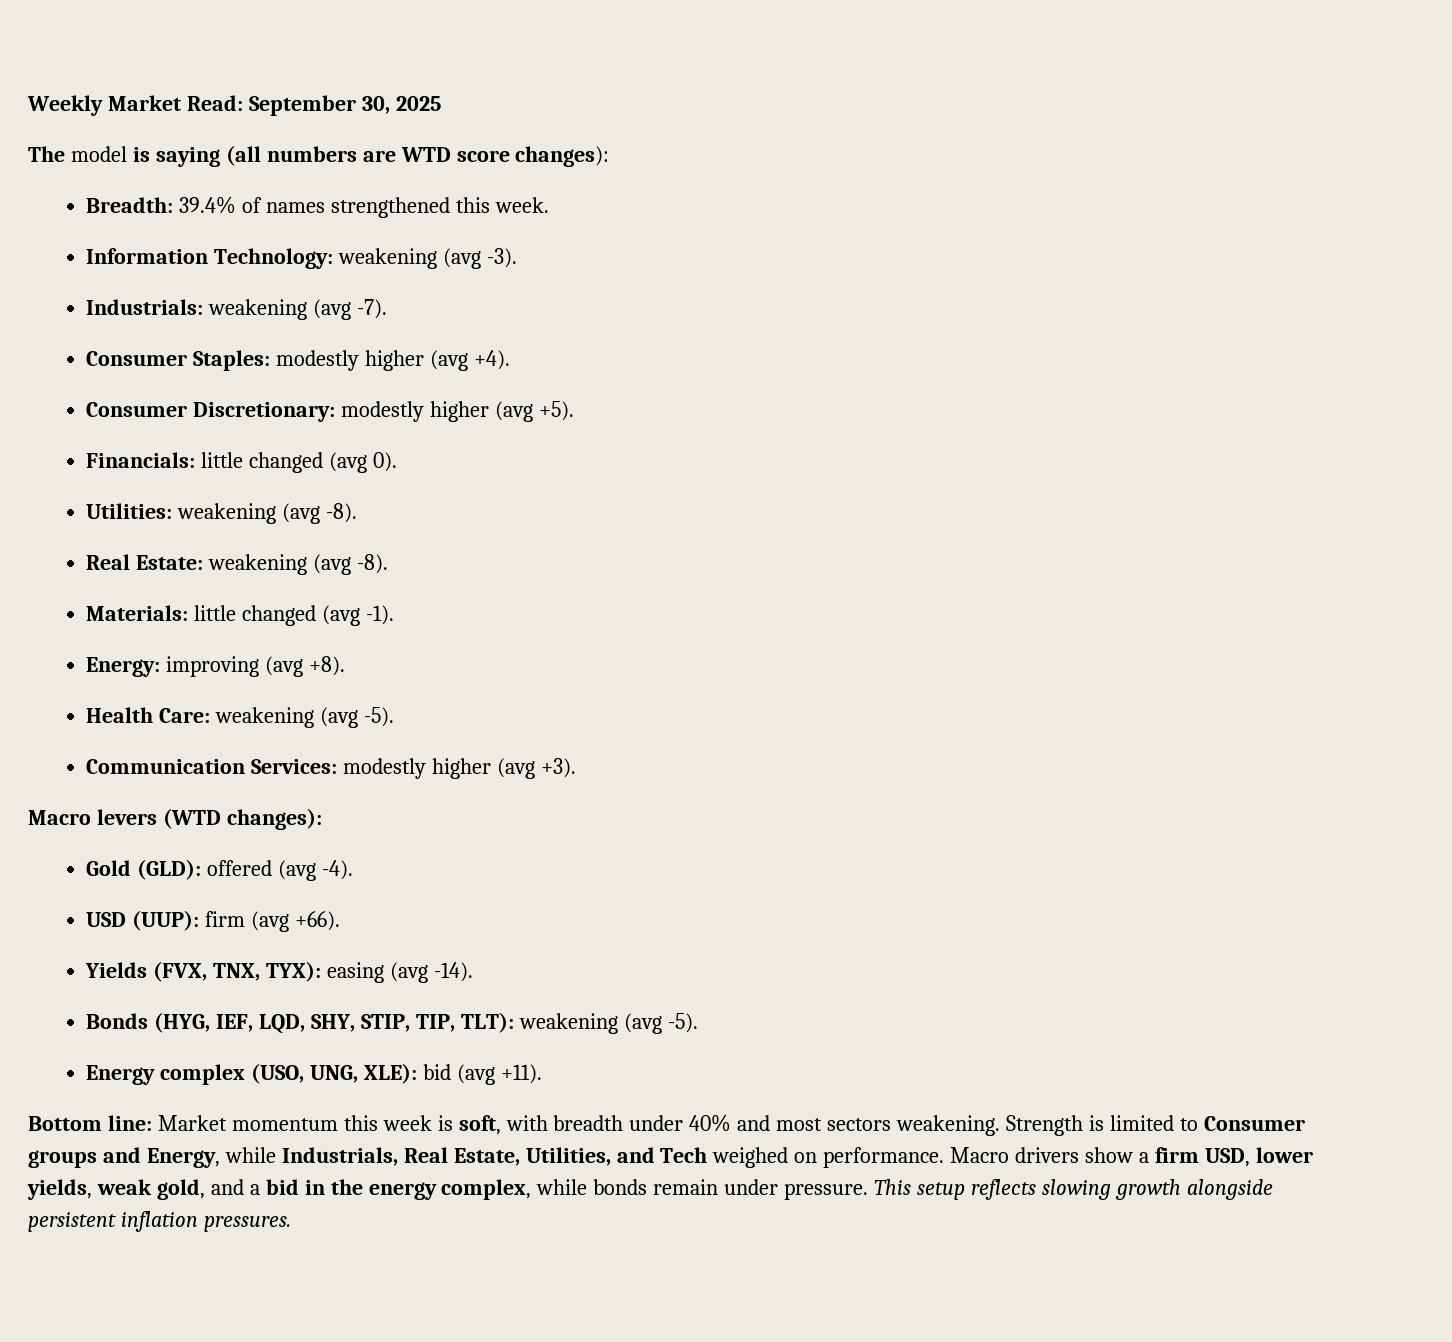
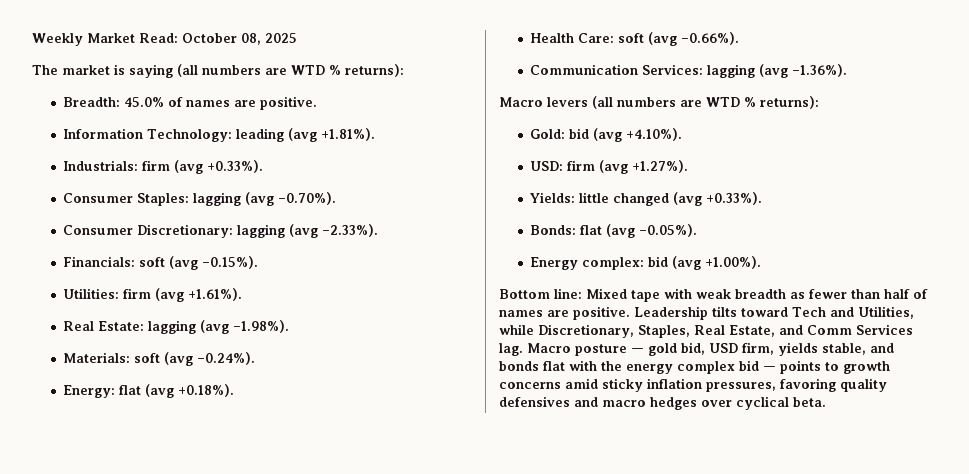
[248,95,390,116] September 30, -> [182,33,261,45] October 08,
[70,146,127,162] model -> [62,65,110,75] market
[456,146,610,167] score changes): -> [329,64,404,77] % returns):
[179,196,549,218] 39.4% of names strengthened this week. -> [124,96,318,110] 45.0% of names are positive.
[338,248,518,269] [86,299,388,320] [86,350,511,371] [86,401,575,422] [86,452,398,473] [86,503,358,524] [86,554,389,575] [86,605,395,626] [86,656,346,677] [86,707,395,728] [86,758,577,779] [28,808,322,830] [86,859,354,881] [86,910,341,932] [85,961,473,983] [86,1012,698,1034] [86,1063,542,1085] weakening (avg -3). // Industrials: weakening (avg -7). // Consumer Staples: modestly higher (avg +4). // Consumer Discretionary: modestly higher (avg +5). // Financials: little changed (avg 0). // Utilities: weakening (avg -8). // Real Estate: weakening (avg -8). // Materials: little changed (avg -1). // Energy: improving (avg +8). // Health Care: weakening (avg -5). // Communication Services: modestly higher (avg +3). // Macro levers (WTD changes): // Gold (GLD): offered (avg -4). // USD (UUP): firm (avg +66). // Yields (FVX, TNX, TYX): easing (avg -14). // Bonds (HYG, IEF, LQD, SHY, STIP, TIP, TLT): weakening (avg -5). // Energy complex (USO, UNG, XLE): bid (avg +11). -> [236,128,376,142] [63,160,264,174] [63,192,337,206] [63,224,379,238] [63,256,259,270] [63,288,243,302] [63,320,290,334] [63,352,256,366] [63,384,235,398] [530,32,740,46] [530,64,848,78] [499,96,819,109] [530,128,683,142] [530,160,689,174] [530,192,763,206] [530,224,698,238] [530,256,762,270] leading (avg +1.81%). // Industrials: firm (avg +0.33%). // Consumer Staples: lagging (avg –0.70%). // Consumer Discretionary: lagging (avg –2.33%). // Financials: soft (avg –0.15%). // Utilities: firm (avg +1.61%). // Real Estate: lagging (avg –1.98%). // Materials: soft (avg –0.24%). // Energy: flat (avg +0.18%). // Health Care: soft (avg –0.66%). // Communication Services: lagging (avg –1.36%). // Macro levers (all numbers are WTD % returns): // Gold: bid (avg +4.10%). // USD: firm (avg +1.27%). // Yields: little changed (avg +0.33%). // Bonds: flat (avg –0.05%). // Energy complex: bid (avg +1.00%).
[157,1114,1305,1136] [28,1147,1313,1168] [27,1179,1273,1200] [28,1211,291,1232] Market momentum this week is soft, with breadth under 40% and most sectors weakening. Strength is limited to Consumer groups and Energy, while Industrials, Real Estate, Utilities, and Tech weighed on performance. Macro drivers show a firm USD, lower yields, weak gold, and a bid in the energy complex, while bonds remain under pressure. This setup reflects slowing growth alongside persistent inflation pressures. -> [586,288,928,302] [499,306,914,320] [499,324,913,338] [499,342,894,356] [499,360,890,374] [499,378,887,392] [499,396,826,410] Mixed tape with weak breadth as fewer than half of names are positive. Leadership tilts toward Tech and Utilities, while Discretionary, Staples, Real Estate, and Comm Services lag. Macro posture — gold bid, USD firm, yields stable, and bonds flat with the energy complex bid — points to growth concerns amid sticky inflation pressures, favoring quality defensives and macro hedges over cyclical beta.

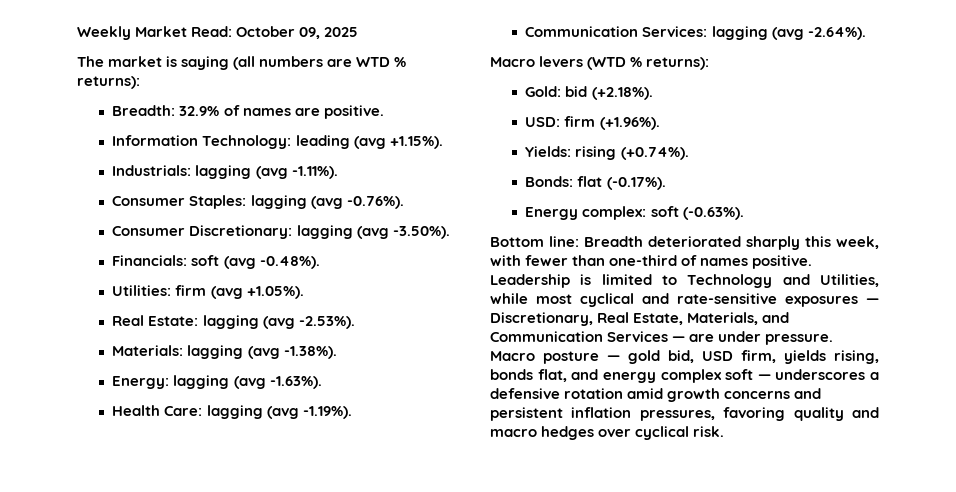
[241,33,261,45] 08, -> [299,27,321,39] 09,
[124,97,165,107] 45.0% -> [179,106,220,116] 32.9%
[321,128,376,141] +1.81%). -> [389,136,443,149] +1.15%).
[142,160,264,174] firm (avg +0.33%). -> [195,165,338,179] lagging (avg -1.11%).
[278,192,337,205] –0.70%). -> [346,196,404,209] -0.76%).
[322,224,379,237] –2.33%). -> [392,226,450,239] -3.50%).
[202,256,259,269] –0.15%). -> [259,256,320,269] -0.48%).
[188,288,243,301] +1.61%). -> [246,286,304,299] +1.05%).
[233,320,290,333] –1.98%). -> [298,316,355,329] -2.53%).
[134,352,256,366] [63,384,235,398] soft (avg –0.24%). // Energy: flat (avg +0.18%). -> [187,345,337,359] [112,375,322,389] lagging (avg -1.38%). // Energy: lagging (avg -1.63%).
[618,32,740,46] soft (avg –0.66%). -> [206,405,352,419] lagging (avg -1.19%).
[792,64,848,77] –1.36%). -> [807,27,866,40] -2.64%).
[592,96,740,109] (all numbers are WTD -> [587,57,627,70] (WTD
[593,128,683,142] (avg +4.10%). -> [591,87,653,100] (+2.18%).
[599,160,689,174] (avg +1.27%). -> [599,117,660,130] (+1.96%).
[579,192,763,206] little changed (avg +0.33%). -> [575,146,689,160] rising (+0.74%).
[606,224,698,238] (avg –0.05%). -> [606,177,666,190] (-0.17%).
[648,256,762,270] bid (avg +1.00%). -> [650,206,744,220] soft (-0.63%).
[586,288,805,302] Mixed tape with weak breadth as -> [584,236,879,250] [490,255,521,266] Breadth deteriorated sharply this week, with
[884,289,928,299] [499,310,569,317] half of names are -> [609,255,749,266] one-third of names
[712,306,914,319] [499,324,913,338] [499,343,523,356] tilts toward Tech and Utilities, while Discretionary, Staples, Real Estate, and Comm Services lag. -> [580,274,879,288] [490,293,879,307] [490,312,790,326] [490,331,834,345] is limited to Technology and Utilities, while most cyclical and rate-sensitive exposures — Discretionary, Real Estate, Materials, and Communication Services — are under pressure.
[822,343,894,355] [499,360,890,374] [499,378,643,392] stable, and bonds flat with the energy complex bid — points to growth concerns amid sticky -> [834,350,879,364] [490,369,879,383] [490,388,822,402] [490,407,563,421] rising, bonds flat, and energy complex soft — underscores a defensive rotation amid growth concerns and persistent
[499,396,570,407] defensives -> (844, 414) none
[793,397,826,407] beta. -> [693,426,725,437] risk.

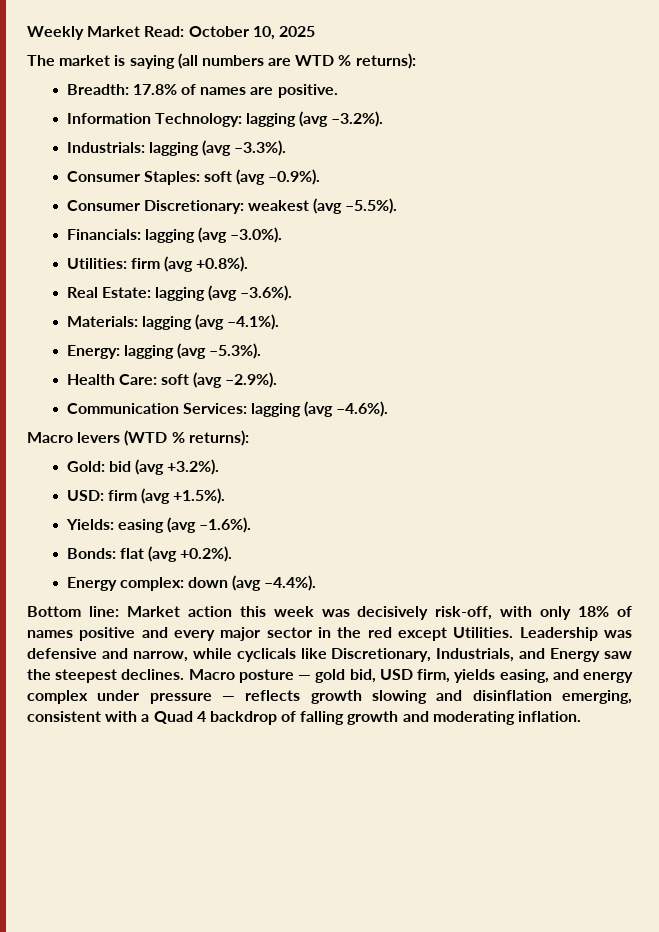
[299,27,321,39] 09, -> [252,26,275,40] 10,
[179,106,220,116] 32.9% -> [132,84,177,95] 17.8%
[295,135,443,149] leading (avg +1.15%). -> [245,111,384,127] lagging (avg –3.2%).
[291,166,338,179] -1.11%). -> [234,140,287,156] –3.3%).
[250,195,404,209] lagging (avg -0.76%). -> [203,169,321,185] soft (avg –0.9%).
[296,225,450,239] [112,255,320,269] lagging (avg -3.50%). // Financials: soft (avg -0.48%). -> [247,198,398,214] [66,227,283,243] weakest (avg –5.5%). // Financials: lagging (avg –3.0%).
[246,286,304,299] +1.05%). -> [196,256,249,272] +0.8%).
[298,316,355,329] -2.53%). -> [240,285,293,301] –3.6%).
[283,346,337,359] -1.38%). -> [227,314,280,330] –4.1%).
[269,376,322,389] -1.63%). -> [209,343,262,359] –5.3%).
[206,405,352,419] lagging (avg -1.19%). -> [160,372,278,388] soft (avg –2.9%).
[807,27,866,40] -2.64%). -> [336,401,389,417] –4.6%).
[591,87,653,100] (+2.18%). -> [134,459,220,475] (avg +3.2%).
[599,117,660,130] (+1.96%). -> [140,488,226,504] (avg +1.5%).
[575,146,689,160] rising (+0.74%). -> [117,517,252,533] easing (avg –1.6%).
[606,177,666,190] (-0.17%). -> [147,546,233,562] (avg +0.2%).
[650,206,744,220] soft (-0.63%). -> [187,575,317,591] down (avg –4.4%).
[584,236,879,250] [490,255,813,269] [490,274,879,288] [490,293,879,307] [490,312,790,326] [490,331,834,345] Breadth deteriorated sharply this week, with fewer than one-third of names positive. Leadership is limited to Technology and Utilities, while most cyclical and rate-sensitive exposures — Discretionary, Real Estate, Materials, and Communication Services — are under pressure. -> [126,606,632,620] [27,627,632,641] [27,648,632,662] [27,669,185,683] Market action this week was decisively risk-off, with only 18% of names positive and every major sector in the red except Utilities. Leadership was defensive and narrow, while cyclicals like Discretionary, Industrials, and Energy saw the steepest declines.
[834,350,879,364] [490,369,879,383] [490,388,822,402] [490,407,879,421] [490,426,725,440] rising, bonds flat, and energy complex soft — underscores a defensive rotation amid growth concerns and persistent inflation pressures, favoring quality and macro hedges over cyclical risk. -> [499,669,633,683] [27,690,632,704] [27,711,582,725] easing, and energy complex under pressure — reflects growth slowing and disinflation emerging, consistent with a Quad 4 backdrop of falling growth and moderating inflation.

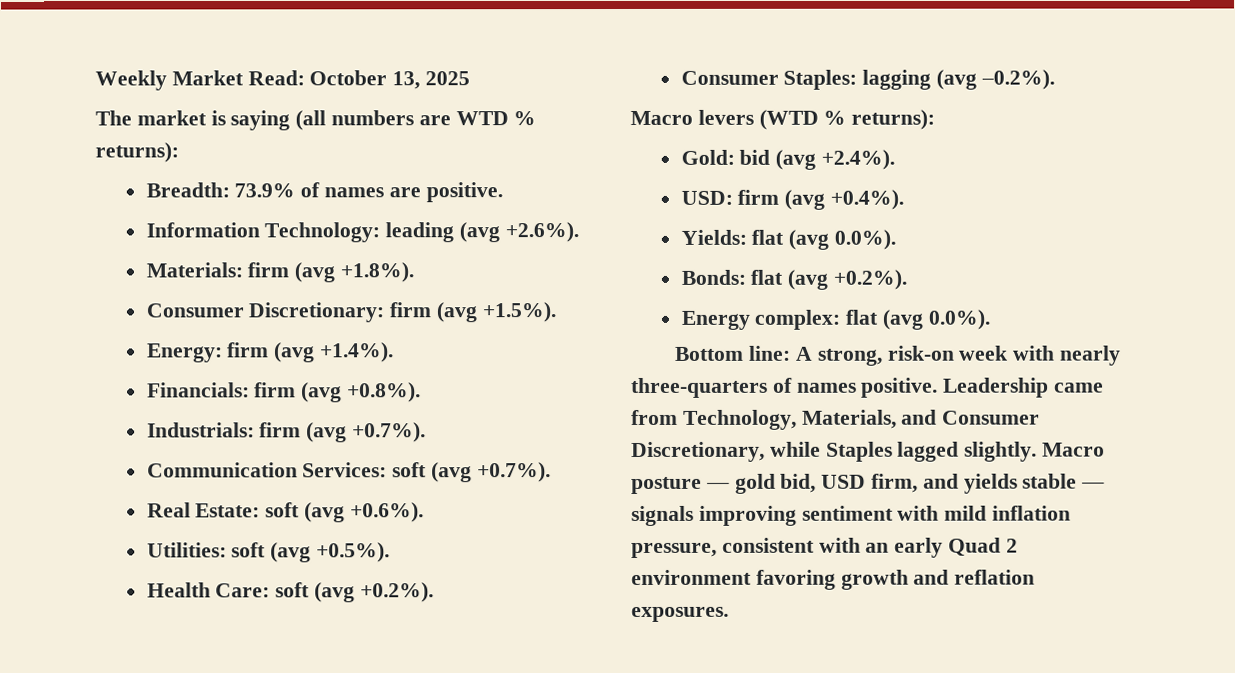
[252,26,275,40] 10, -> [392,71,421,90] 13,
[132,84,177,95] 17.8% -> [234,183,296,198] 73.9%
[245,111,384,127] [66,140,287,156] [66,169,321,185] [66,198,398,214] [66,227,283,243] [66,256,249,272] [66,285,293,301] [66,314,280,330] [66,343,262,359] lagging (avg –3.2%). // Industrials: lagging (avg –3.3%). // Consumer Staples: soft (avg –0.9%). // Consumer Discretionary: weakest (avg –5.5%). // Financials: lagging (avg –3.0%). // Utilities: firm (avg +0.8%). // Real Estate: lagging (avg –3.6%). // Materials: lagging (avg –4.1%). // Energy: lagging (avg –5.3%). -> [385,222,579,243] [145,262,415,283] [145,302,556,323] [146,342,395,363] [146,382,422,403] [146,422,427,443] [146,462,551,483] [146,502,424,523] [146,542,391,563] leading (avg +2.6%). // Materials: firm (avg +1.8%). // Consumer Discretionary: firm (avg +1.5%). // Energy: firm (avg +1.4%). // Financials: firm (avg +0.8%). // Industrials: firm (avg +0.7%). // Communication Services: soft (avg +0.7%). // Real Estate: soft (avg +0.6%). // Utilities: soft (avg +0.5%).
[225,372,278,388] [66,401,389,417] –2.9%). // Communication Services: lagging (avg –4.6%). -> [359,582,434,603] [680,69,1055,90] +0.2%). // Consumer Staples: lagging (avg –0.2%).
[167,459,220,475] +3.2%). -> [821,149,896,170] +2.4%).
[173,488,226,504] +1.5%). -> [830,189,905,210] +0.4%).
[117,517,252,533] easing (avg –1.6%). -> [751,229,897,250] flat (avg 0.0%).
[187,575,317,591] down (avg –4.4%). -> [845,309,990,330] flat (avg 0.0%).
[126,606,632,620] [27,627,632,641] [27,648,632,662] [27,669,185,683] Market action this week was decisively risk-off, with only 18% of names positive and every major sector in the red except Utilities. Leadership was defensive and narrow, while cyclicals like Discretionary, Industrials, and Energy saw the steepest declines. -> [795,345,1121,366] [631,377,1105,398] [631,409,1041,430] [631,441,1038,462] A strong, risk-on week with nearly three-quarters of names positive. Leadership came from Technology, Materials, and Consumer Discretionary, while Staples lagged slightly.
[454,669,633,683] [27,690,632,704] [27,711,582,725] yields easing, and energy complex under pressure — reflects growth slowing and disinflation emerging, consistent with a Quad 4 backdrop of falling growth and moderating inflation. -> [922,473,1106,494] [631,505,1072,526] [631,537,1018,558] [631,569,1036,590] [631,606,729,622] and yields stable — signals improving sentiment with mild inflation pressure, consistent with an early Quad 2 environment favoring growth and reflation exposures.

